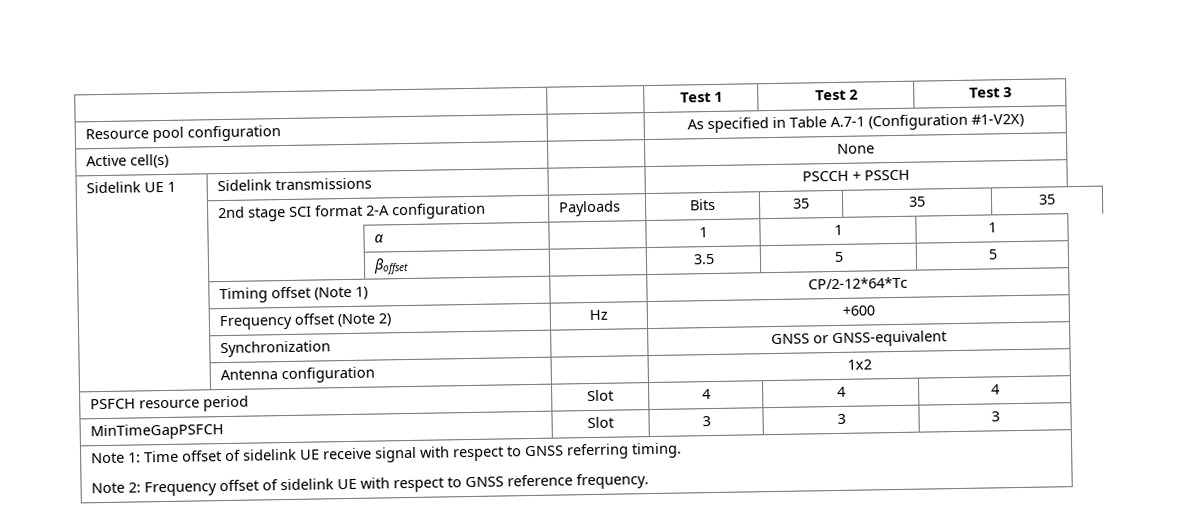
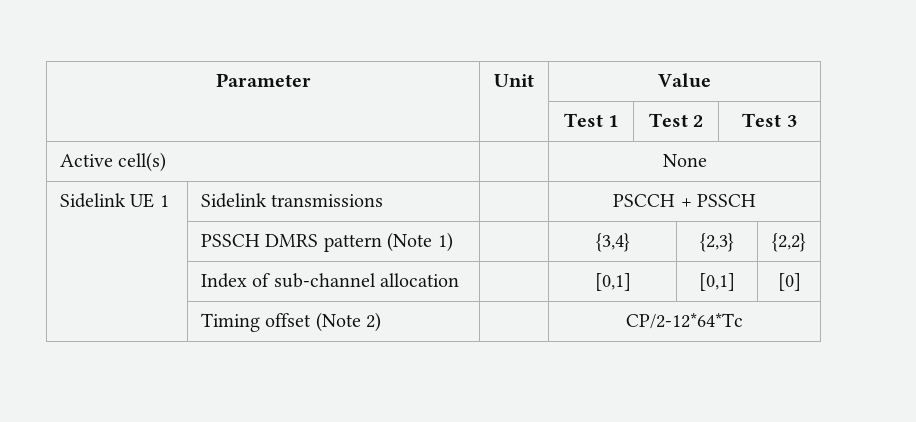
(679, 97) none -> [215,73,311,87] [494,74,534,87] [658,73,711,88] Parameter | Unit | Value //
[85,125,282,143] [686,113,1024,134] // Resource pool configuration | | As specified in Table A.7-1 (Configuration #1-V2X) -> (797, 121) none
[218,202,487,222] [558,200,622,217] [689,198,716,211] [792,198,810,209] [908,196,926,207] [1038,194,1056,205] [374,234,385,243] [698,227,708,238] [833,224,843,236] [987,222,997,233] [373,257,410,275] [692,253,715,265] [833,251,844,263] [987,249,997,260] 2nd stage SCI format 2-A configuration | Payloads | Bits | 35 | 35 | 35 // | | α | | 1 | 1 | 1 // | | βoffset | | 3.5 | 5 | 5 -> [201,232,453,252] [595,233,630,252] [700,233,734,252] [772,233,806,252] [201,273,460,288] [594,273,631,291] [699,273,735,291] [777,273,801,291] PSSCH DMRS pattern (Note 1) | | {3,4} | {2,3} | {2,2} // | Index of sub-channel allocation | | [0,1] | [0,1] | [0]
[355,286,369,300] 1) -> [366,312,382,332] 2)
[219,313,393,331] [589,309,608,321] [841,305,875,316] [220,340,332,358] [771,330,947,348] [220,366,376,384] [846,359,872,370] [90,395,250,412] [587,389,614,402] [701,389,711,400] [836,386,846,397] [990,384,1000,395] [90,423,225,441] [587,416,614,429] [701,416,711,427] [836,413,846,424] [990,411,1000,422] [91,442,683,464] [91,473,650,497] // | Frequency offset (Note 2) | Hz | +600 // | Synchronization | | GNSS or GNSS-equivalent // | Antenna configuration | | 1x2 // PSFCH resource period | Slot | 4 | 4 | 4 // MinTimeGapPSFCH | Slot | 3 | 3 | 3 // Note 1: Time offset of sidelink UE receive signal with respect to GNSS referring timing. // Note 2: Frequency offset of sidelink UE with respect to GNSS reference frequency. -> (743, 321) none

